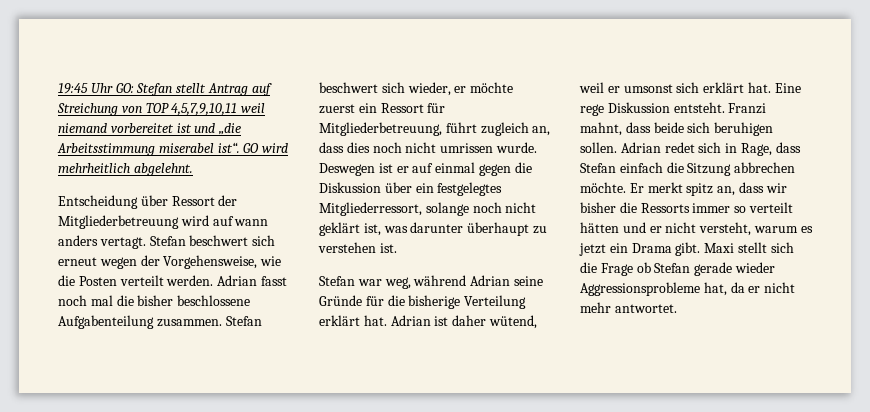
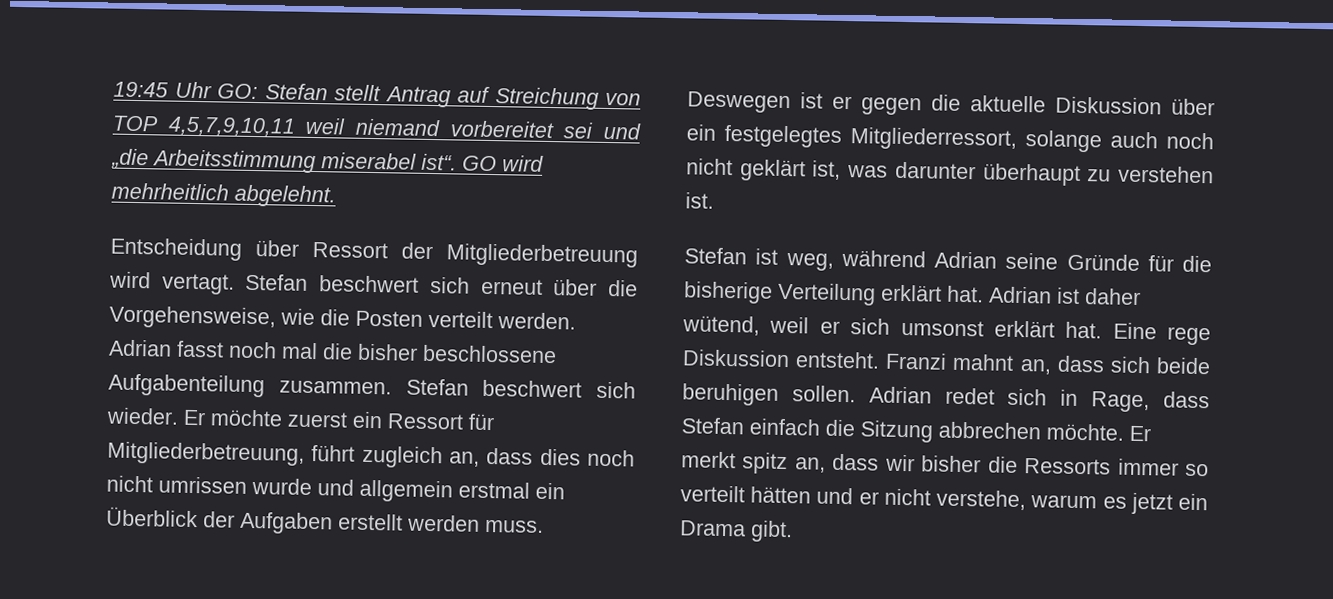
[176,123,192,133] ist -> [563,122,594,139] sei
[212,216,269,226] [58,235,98,246] auf wann anders -> (151, 280) none
[99,255,160,269] wegen der -> [553,279,638,297] über die
[407,82,467,96] wieder, er -> [106,407,206,426] wieder. Er
[495,142,537,153] wurde. -> [251,478,565,503] [106,506,544,535] wurde und allgemein erstmal ein Überblick der Aufgaben erstellt werden muss.
[412,162,476,173] auf einmal -> (852, 102) none
(532, 167) none -> [970,95,1046,113] aktuelle
(469, 209) none -> [1110,131,1158,149] auch
[357,279,382,286] war -> [755,248,779,265] ist
[623,82,700,93] umsonst sich -> [850,318,984,337] sich umsonst
[580,122,711,136] mahnt, dass beide sich -> [952,353,1211,375] mahnt an, dass sich beide
[699,222,752,236] versteht, -> [936,489,1027,511] verstehe,
[704,242,794,253] [580,262,775,276] [580,282,796,296] [580,302,677,313] Maxi stellt sich die Frage ob Stefan gerade wieder Aggressionsprobleme hat, da er nicht mehr antwortet. -> (793, 531) none

